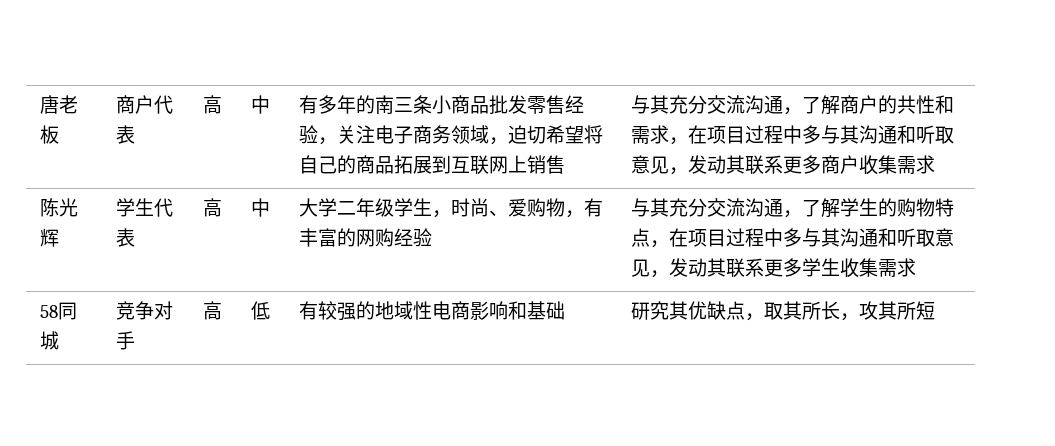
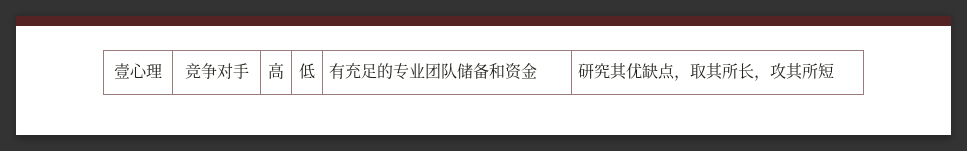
[39,95,78,114] [39,125,59,144] [115,95,173,114] [115,125,135,144] [202,95,222,114] [250,95,270,114] [298,95,584,115] [298,125,603,145] [298,155,565,174] [630,95,954,115] [630,125,954,145] [630,155,935,175] [39,198,78,217] [39,228,59,247] [115,198,173,217] [115,228,135,247] [202,198,222,217] [250,198,270,217] [298,198,603,218] [298,228,432,247] [630,198,954,218] [630,228,954,248] [630,258,916,278] [39,302,77,320] [39,331,59,350] [115,301,173,320] [115,331,135,350] [202,301,222,320] [250,301,270,320] [298,301,565,321] 唐老板 | 商户代表 | 高 | 中 | 有多年的南三条小商品批发零售经验，关注电子商务领域，迫切希望将自己的商品拓展到互联网上销售 | 与其充分交流沟通，了解商户的共性和需求，在项目过程中多与其沟通和听取意见，发动其联系更多商户收集需求 // 陈光辉 | 学生代表 | 高 | 中 | 大学二年级学生，时尚、爱购物，有丰富的网购经验 | 与其充分交流沟通，了解学生的购物特点，在项目过程中多与其沟通和听取意见，发动其联系更多学生收集需求 // 58同城 | 竞争对手 | 高 | 低 | 有较强的地域性电商影响和基础 -> [114,63,162,79] [184,63,249,79] [268,62,284,79] [299,63,315,79] [329,63,538,80] 壹心理 | 竞争对手 | 高 | 低 | 有充足的专业团队储备和资金

